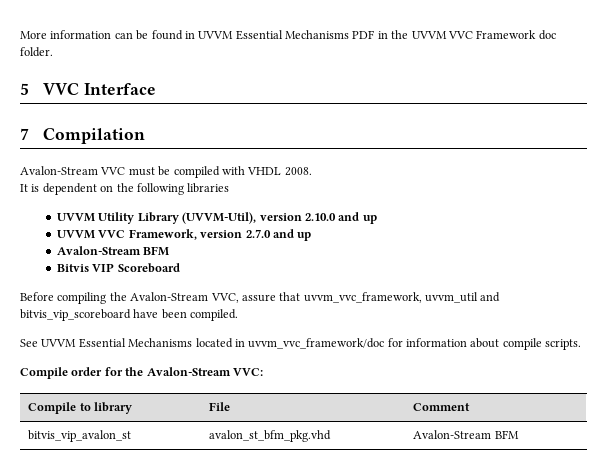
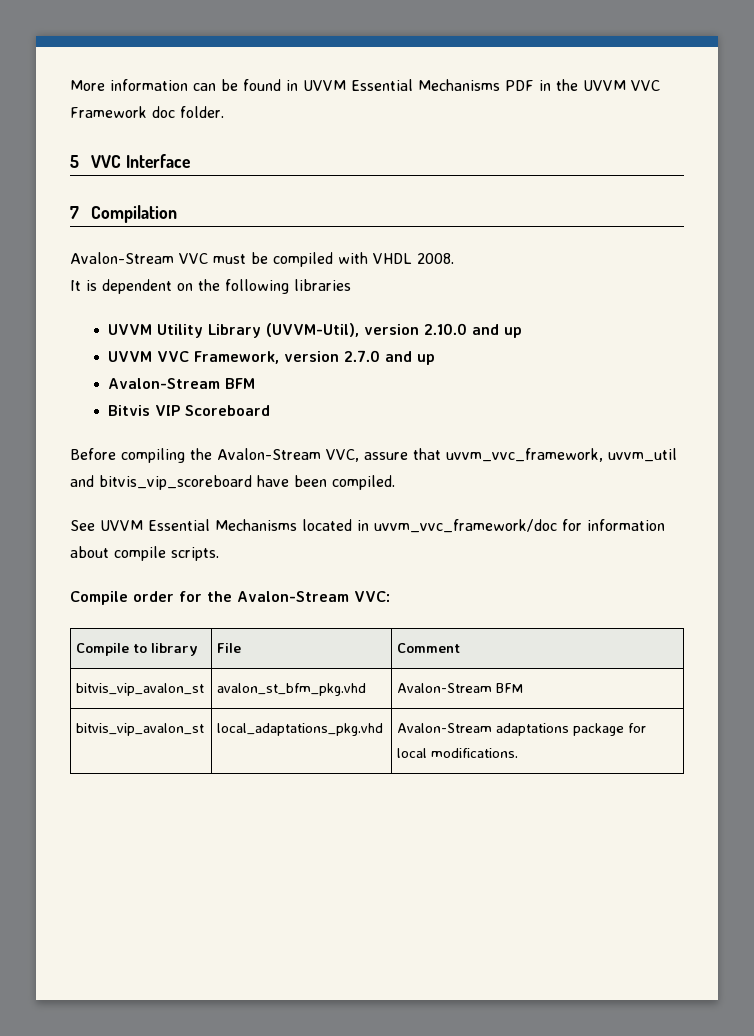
(519, 434) none -> [76,723,205,736] [217,723,384,736] [397,723,647,736] [397,748,519,758] // bitvis_vip_avalon_st | local_adaptations_pkg.vhd | Avalon-Stream adaptations package for local modifications.

